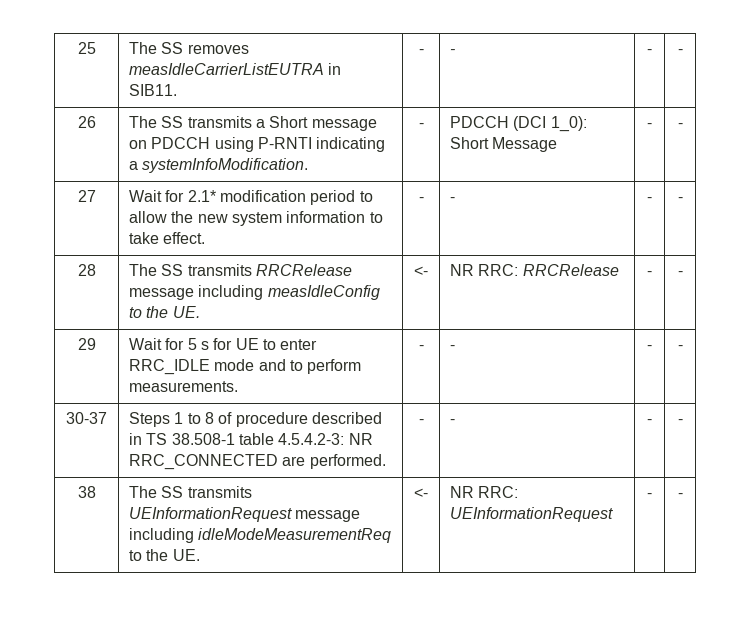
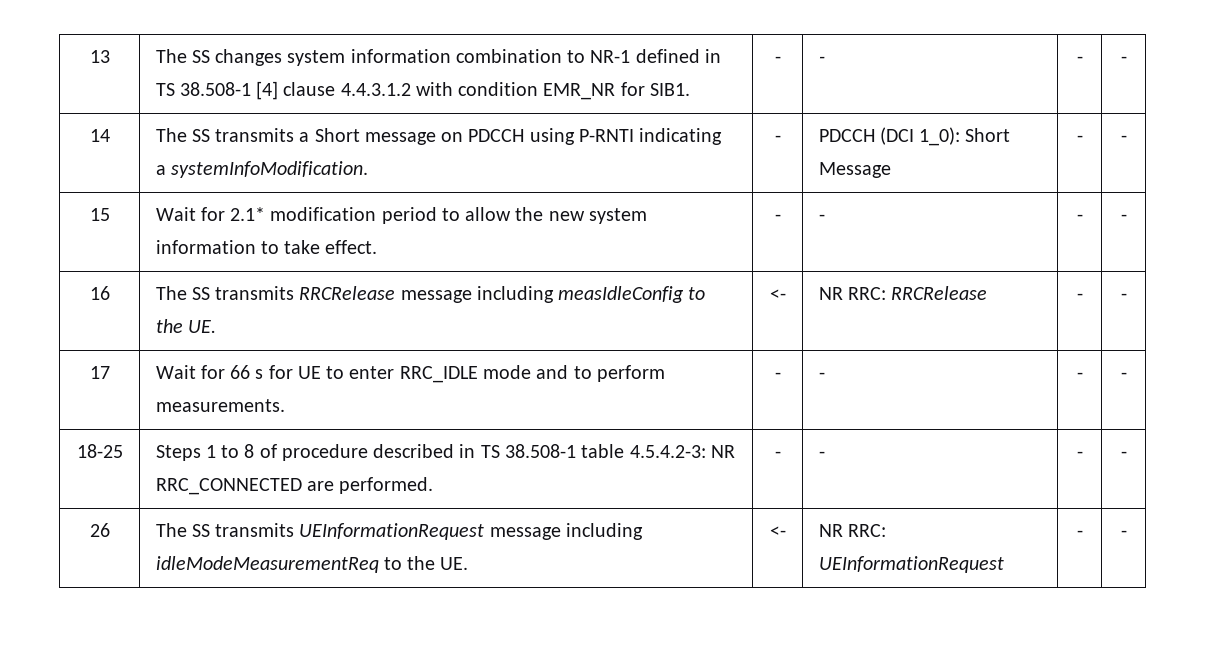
[77,42,96,54] [129,42,249,54] [129,63,342,75] [129,84,178,96] [418,49,424,54] [450,49,456,54] [647,49,652,54] [677,49,683,54] [77,116,96,128] 25 | The SS removes measIdleCarrierListEUTRA in SIB11. | - | - | - | - // 26 -> [89,50,110,63] [155,49,721,66] [155,81,690,100] [774,56,781,63] [818,56,825,63] [1076,56,1083,63] [1120,56,1127,63] [89,129,110,142] 13 | The SS changes system information combination to NR-1 defined in TS 38.508-1 [4] clause 4.4.3.1.2 with condition EMR_NR for SIB1. | - | - | - | - // 14
[77,190,96,202] 27 -> [89,208,110,221] 15
[77,264,96,276] 28 -> [89,286,110,300] 16
[77,338,96,350] [129,338,197,350] 29 | Wait for 5 -> [89,366,110,379] [155,365,251,379] 17 | Wait for 66
[66,412,107,424] 30-37 -> [76,444,123,458] 18-25
[77,486,96,498] 38 -> [89,523,110,537] 26

